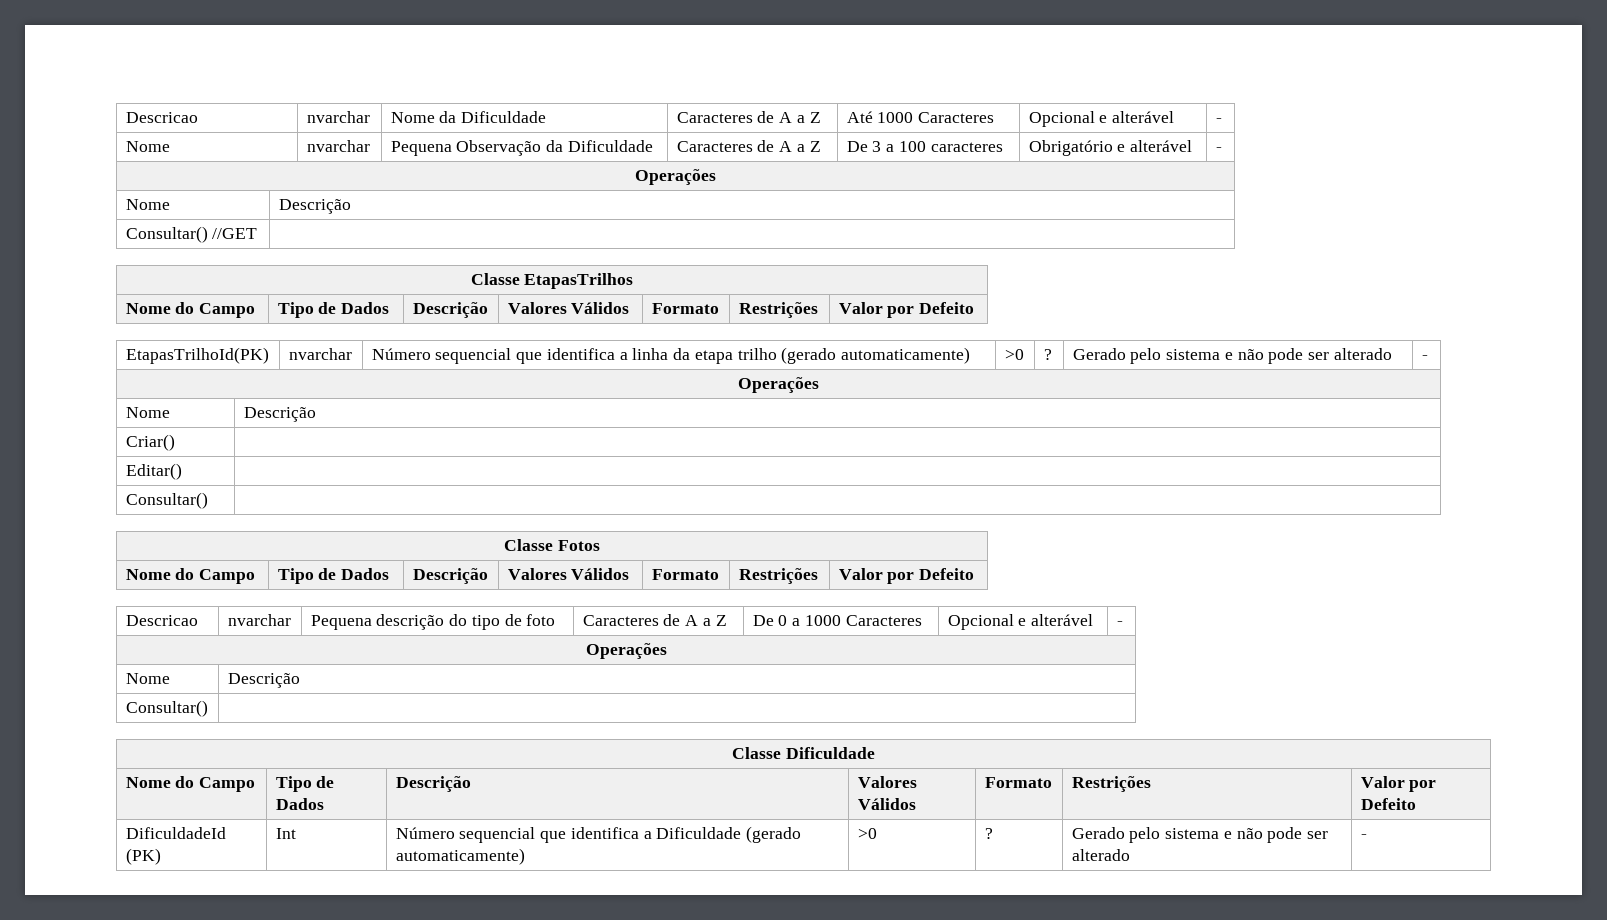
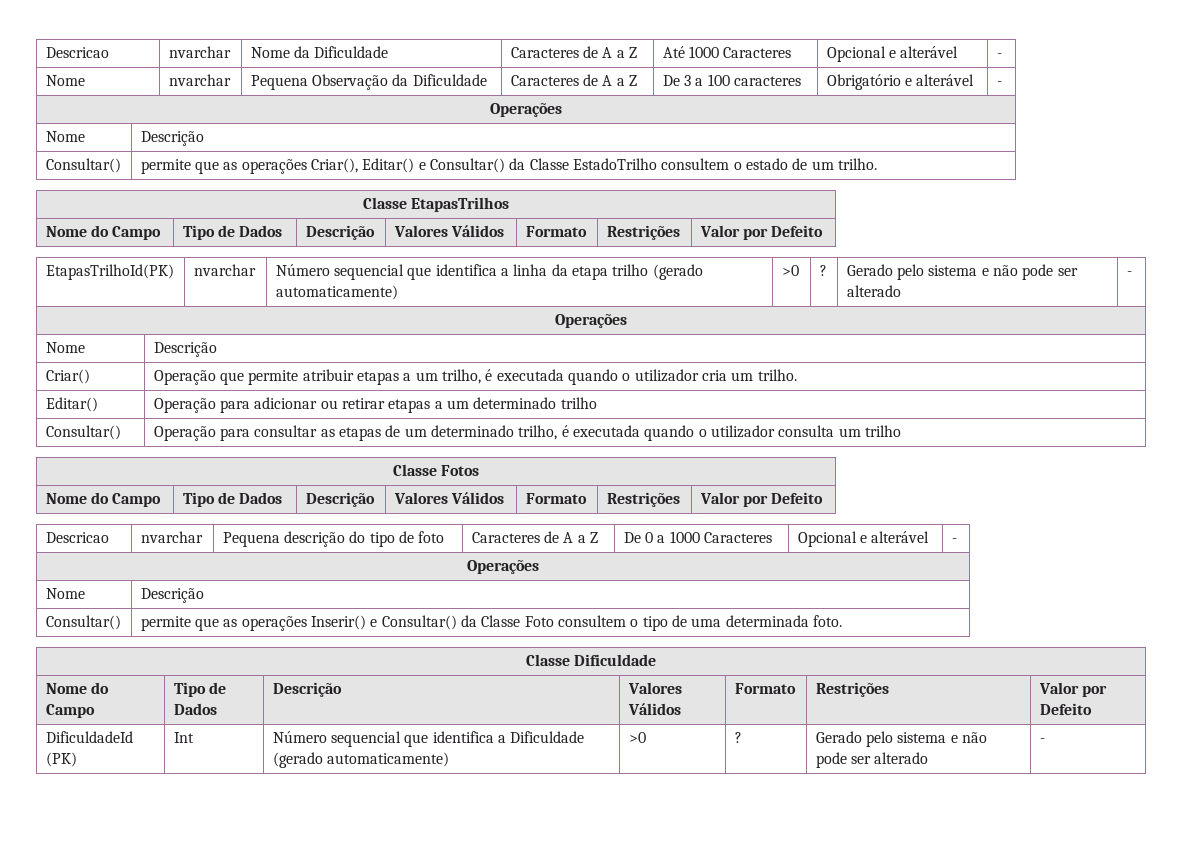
[212,228,258,239] //GET | -> [140,158,877,174] | permite que as operações Criar(), Editar() e Consultar() da Classe EstadoTrilho consultem o estado de um trilho.
[125,463,182,480] [125,492,208,509] // Editar() | // Consultar() | -> [153,369,797,385] [45,397,98,412] [153,397,597,413] [45,425,121,440] [153,425,901,441] Operação que permite atribuir etapas a um trilho, é executada quando o utilizador cria um trilho. // Editar() | Operação para adicionar ou retirar etapas a um determinado trilho // Consultar() | Operação para consultar as etapas de um determinado trilho, é executada quando o utilizador consulta um trilho
(208, 708) none -> [140,615,842,631] permite que as operações Inserir() e Consultar() da Classe Foto consultem o tipo de uma determinada foto.

